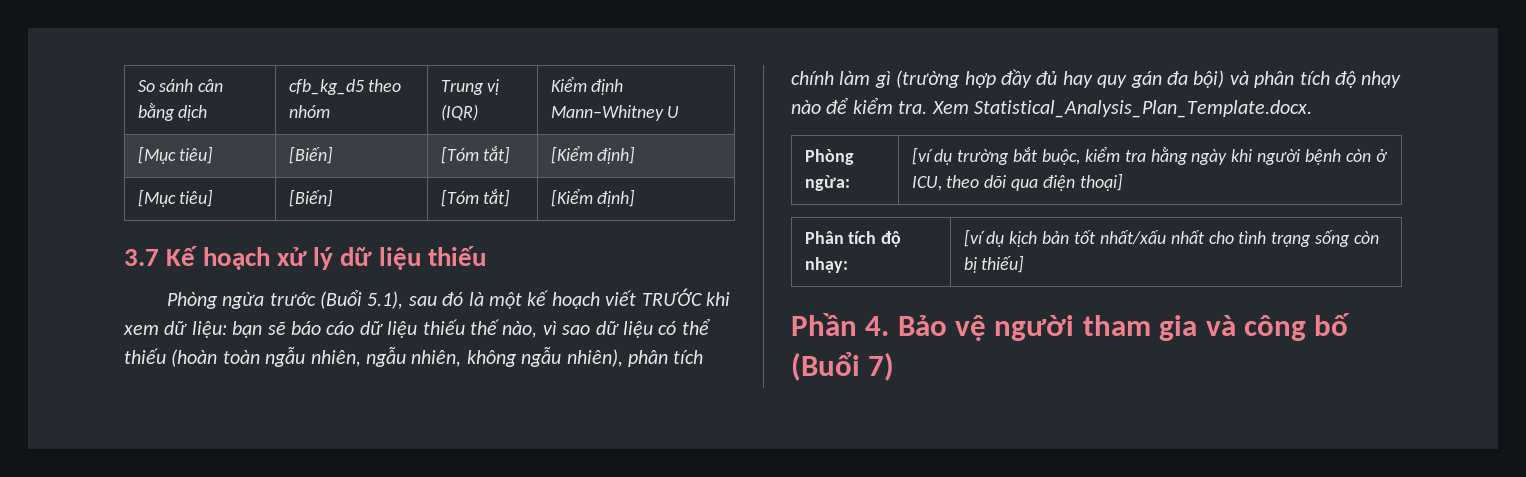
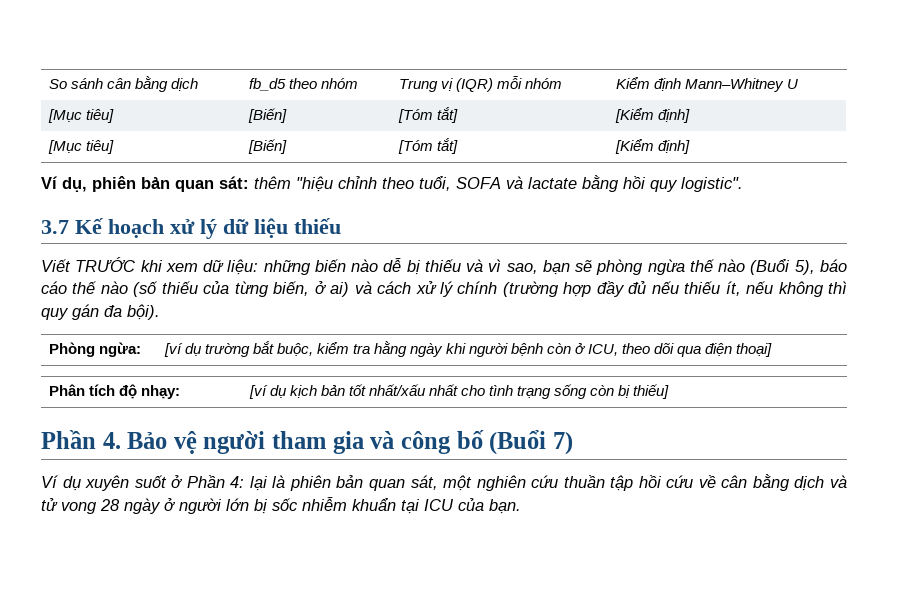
[288,79,364,95] cfb_kg_d5 -> [248,78,286,91] fb_d5
(478, 112) none -> [496,76,562,89] mỗi nhóm
(636, 198) none -> [41,175,743,192] // Ví dụ, phiên bản quan sát: thêm "hiệu chỉnh theo tuổi, SOFA và lactate bằng hồi quy logistic".
[166,289,637,309] Phòng ngừa trước (Buổi 5.1), sau đó là một kế hoạch viết -> [41,259,71,272] Viết
[232,318,710,338] [124,346,704,367] [791,69,1402,88] [791,97,1312,118] bạn sẽ báo cáo dữ liệu thiếu thế nào, vì sao dữ liệu có thể thiếu (hoàn toàn ngẫu nhiên, ngẫu nhiên, không ngẫu nhiên), phân tích chính làm gì (trường hợp đầy đủ hay quy gán đa bội) và phân tích độ nhạy nào để kiểm tra. Xem Statistical_Analysis_Plan_Template.docx. -> [263,258,847,275] [41,281,848,297] [41,304,160,320] những biến nào dễ bị thiếu và vì sao, bạn sẽ phòng ngừa thế nào (Buổi 5), báo cáo thế nào (số thiếu của từng biến, ở ai) và cách xử lý chính (trường hợp đầy đủ nếu thiếu ít, nếu không thì quy gán đa bội).
(895, 366) none -> [41,474,847,491] [41,497,521,514] // Ví dụ xuyên suốt ở Phần 4: lại là phiên bản quan sát, một nghiên cứu thuần tập hồi cứu về cân bằng dịch và tử vong 28 ngày ở người lớn bị sốc nhiễm khuẩn tại ICU của bạn.

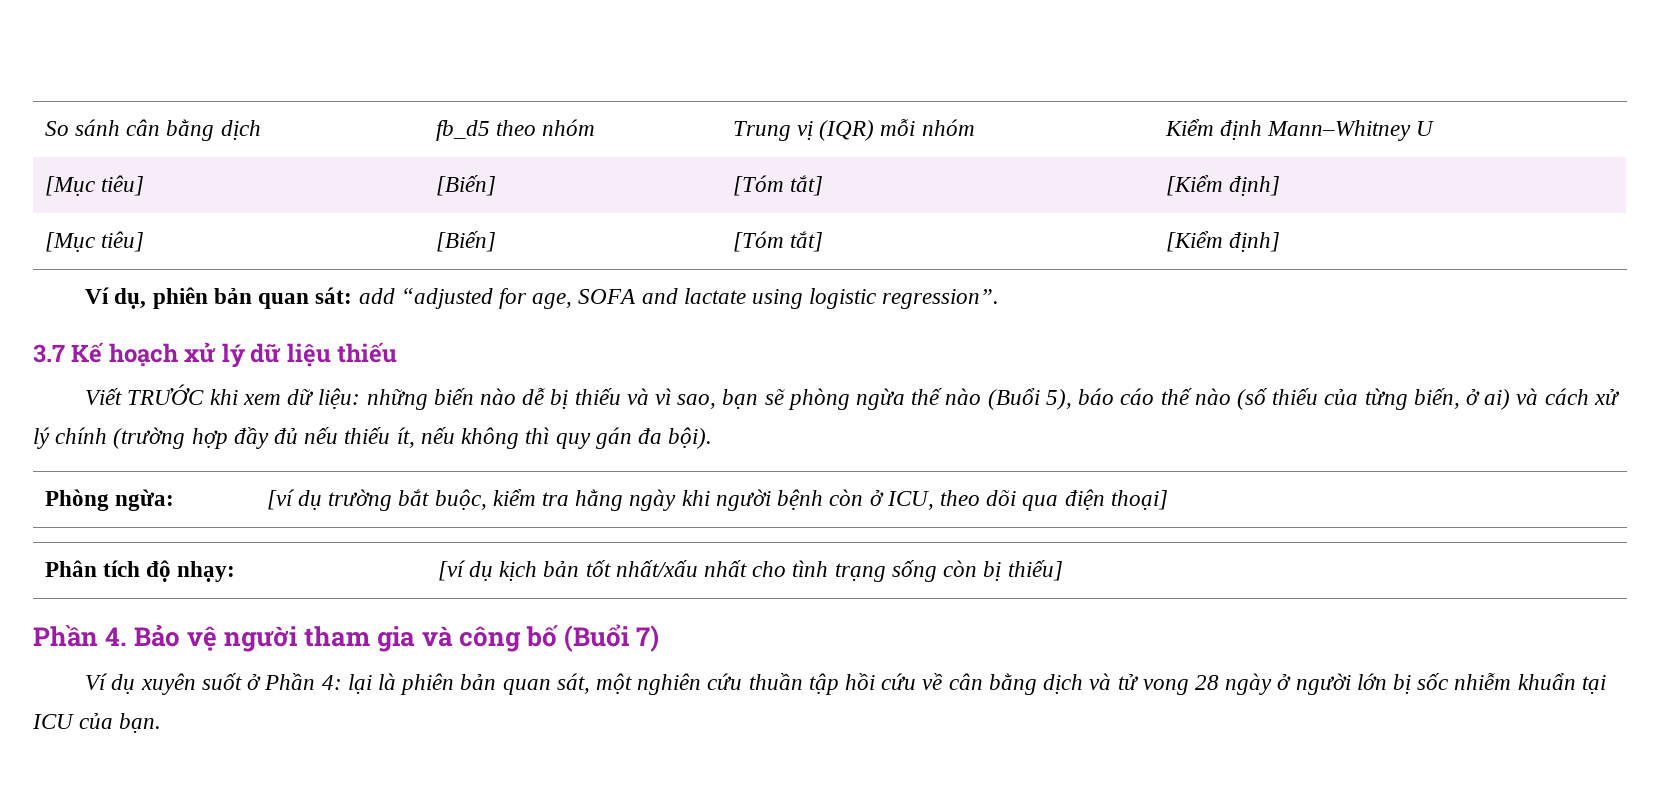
[254,175,743,192] thêm "hiệu chỉnh theo tuổi, SOFA và lactate bằng hồi quy logistic". -> [358,288,1000,309] add “adjusted for age, SOFA and lactate using logistic regression”.

